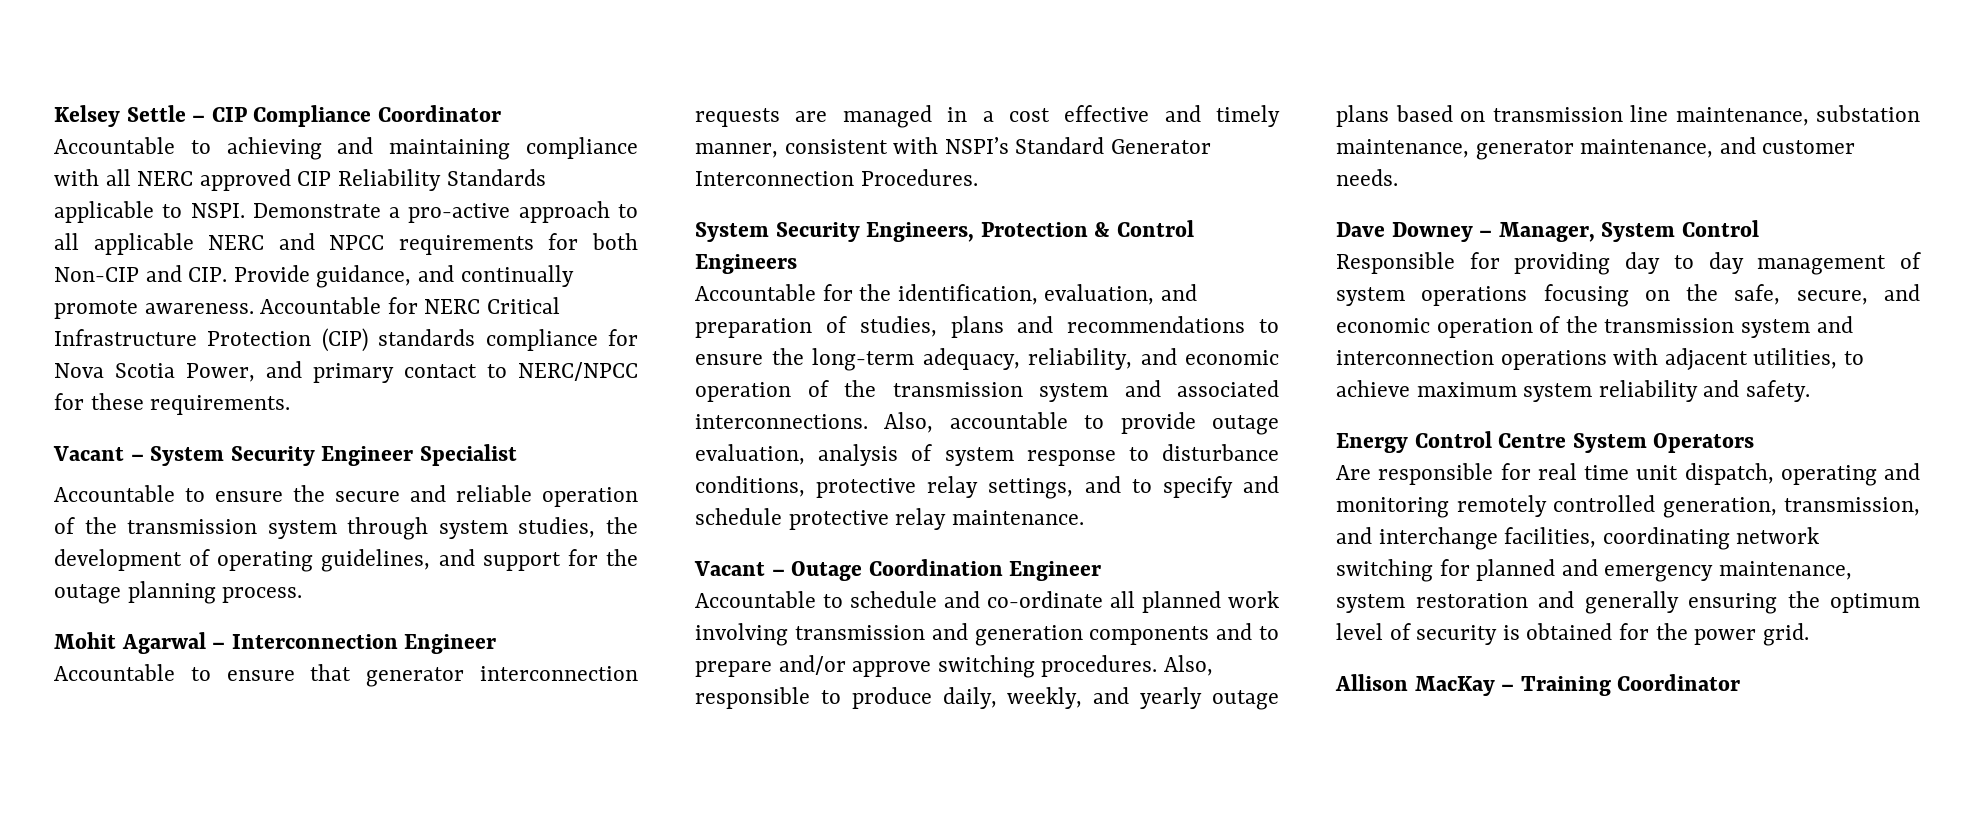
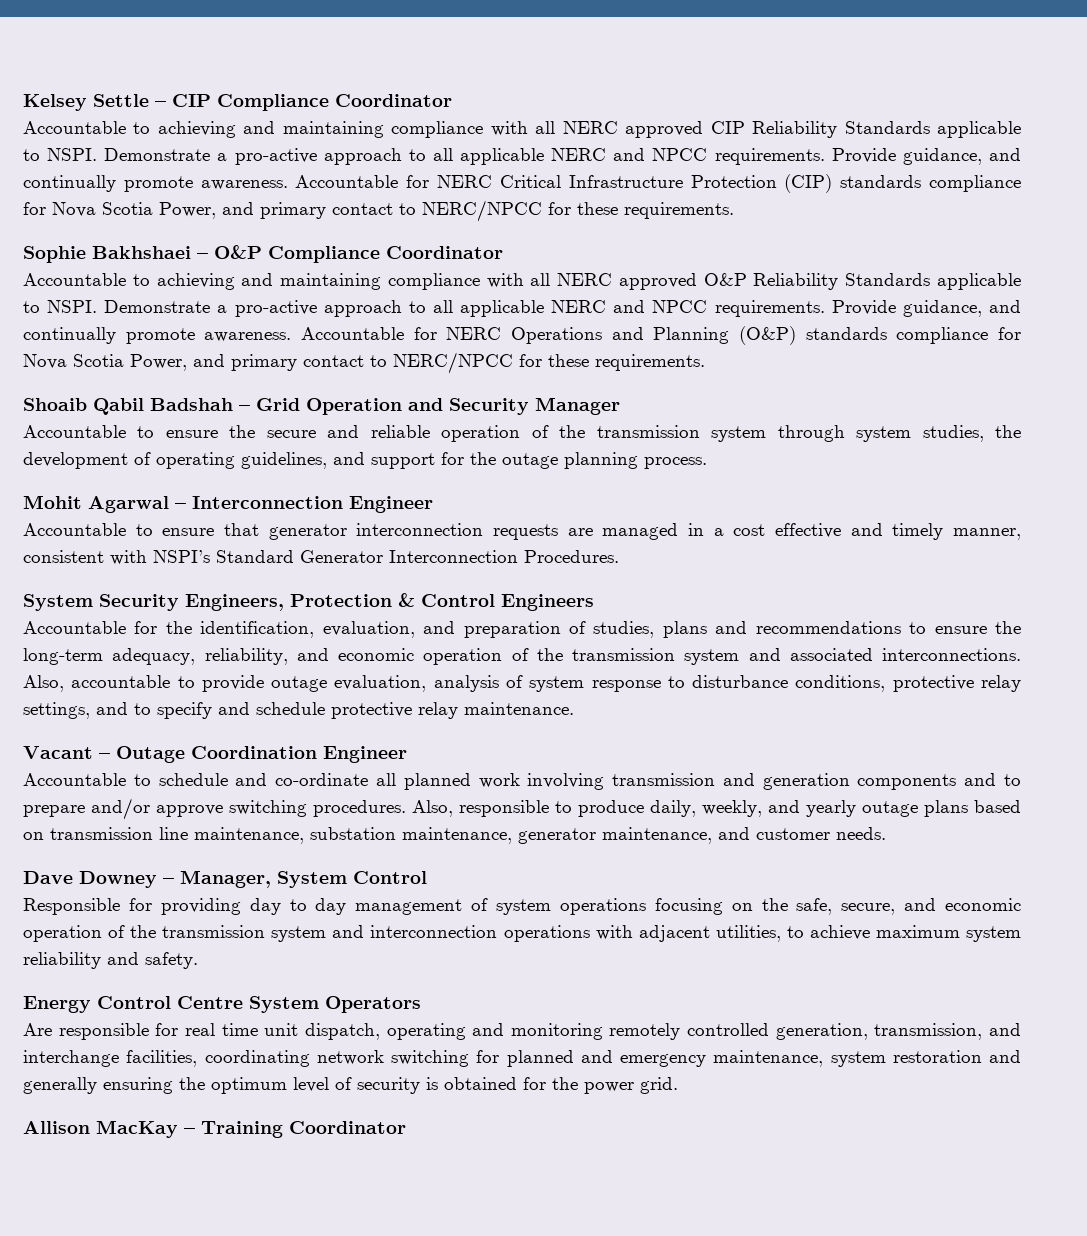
[398,233,638,255] [54,265,228,282] requirements for both Non-CIP and CIP. -> [714,148,825,165] requirements.
[53,444,518,466] Vacant – System Security Engineer Specialist -> [23,245,503,263] [23,273,1021,290] [23,300,1021,317] [23,326,1021,345] [23,352,705,374] [23,397,620,415] Sophie Bakhshaei – O&P Compliance Coordinator // Accountable to achieving and maintaining compliance with all NERC approved O&P Reliability Standards applicable to NSPI. Demonstrate a pro-active approach to all applicable NERC and NPCC requirements. Provide guidance, and continually promote awareness. Accountable for NERC Operations and Planning (O&P) standards compliance for Nova Scotia Power, and primary contact to NERC/NPCC for these requirements. // Shoaib Qabil Badshah – Grid Operation and Security Manager

